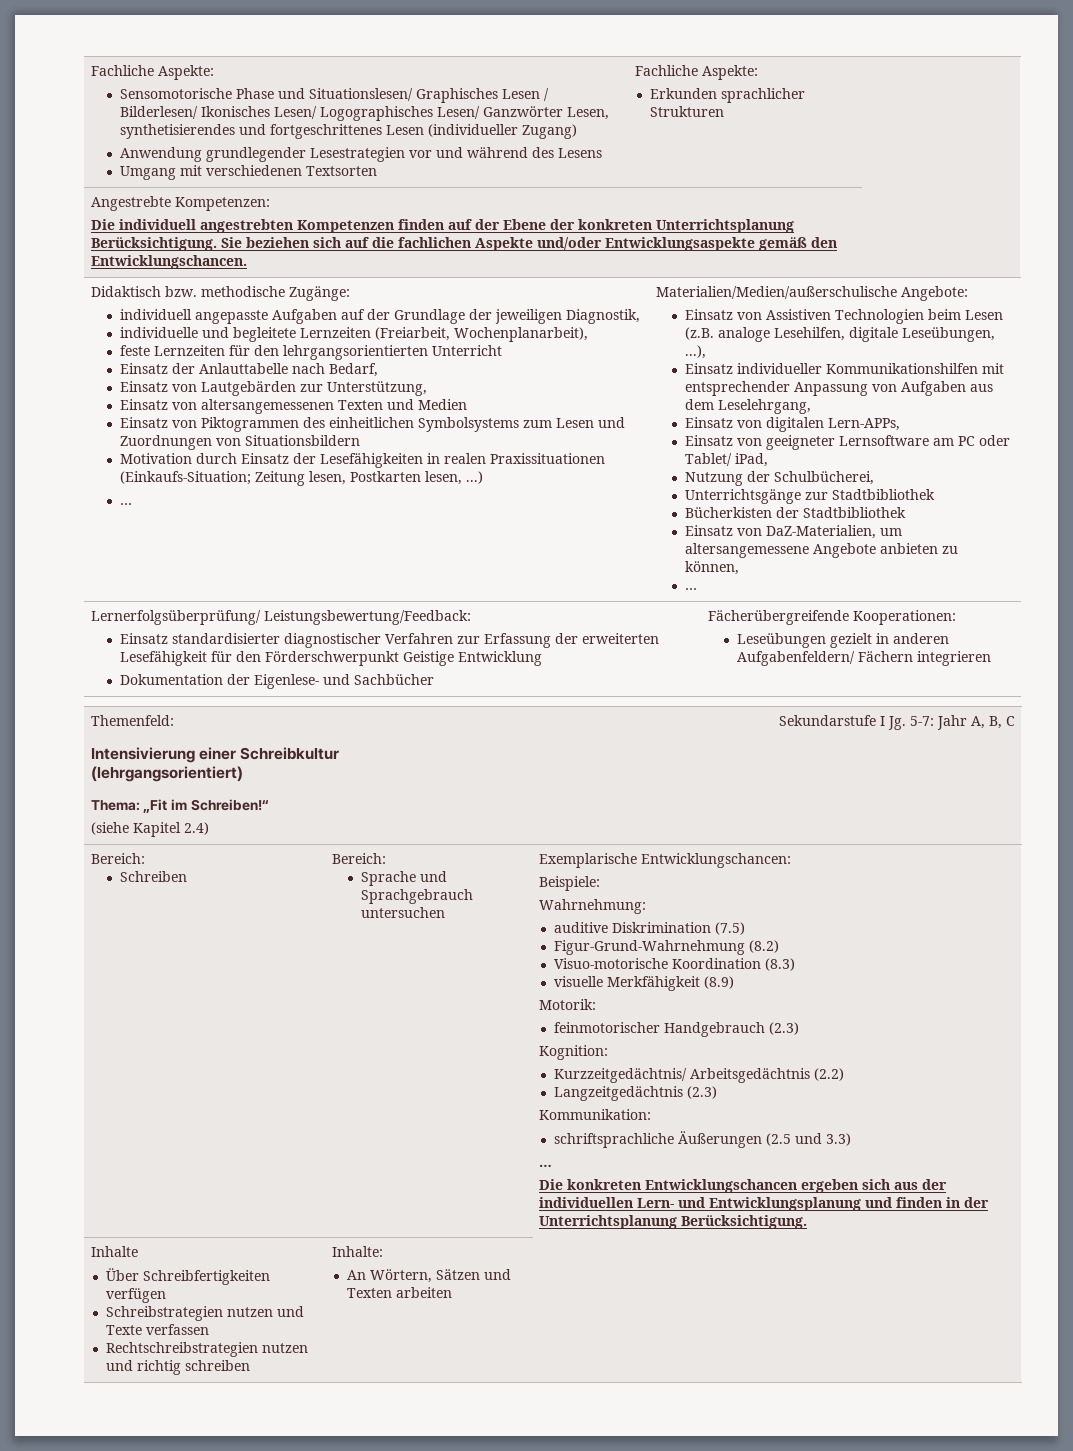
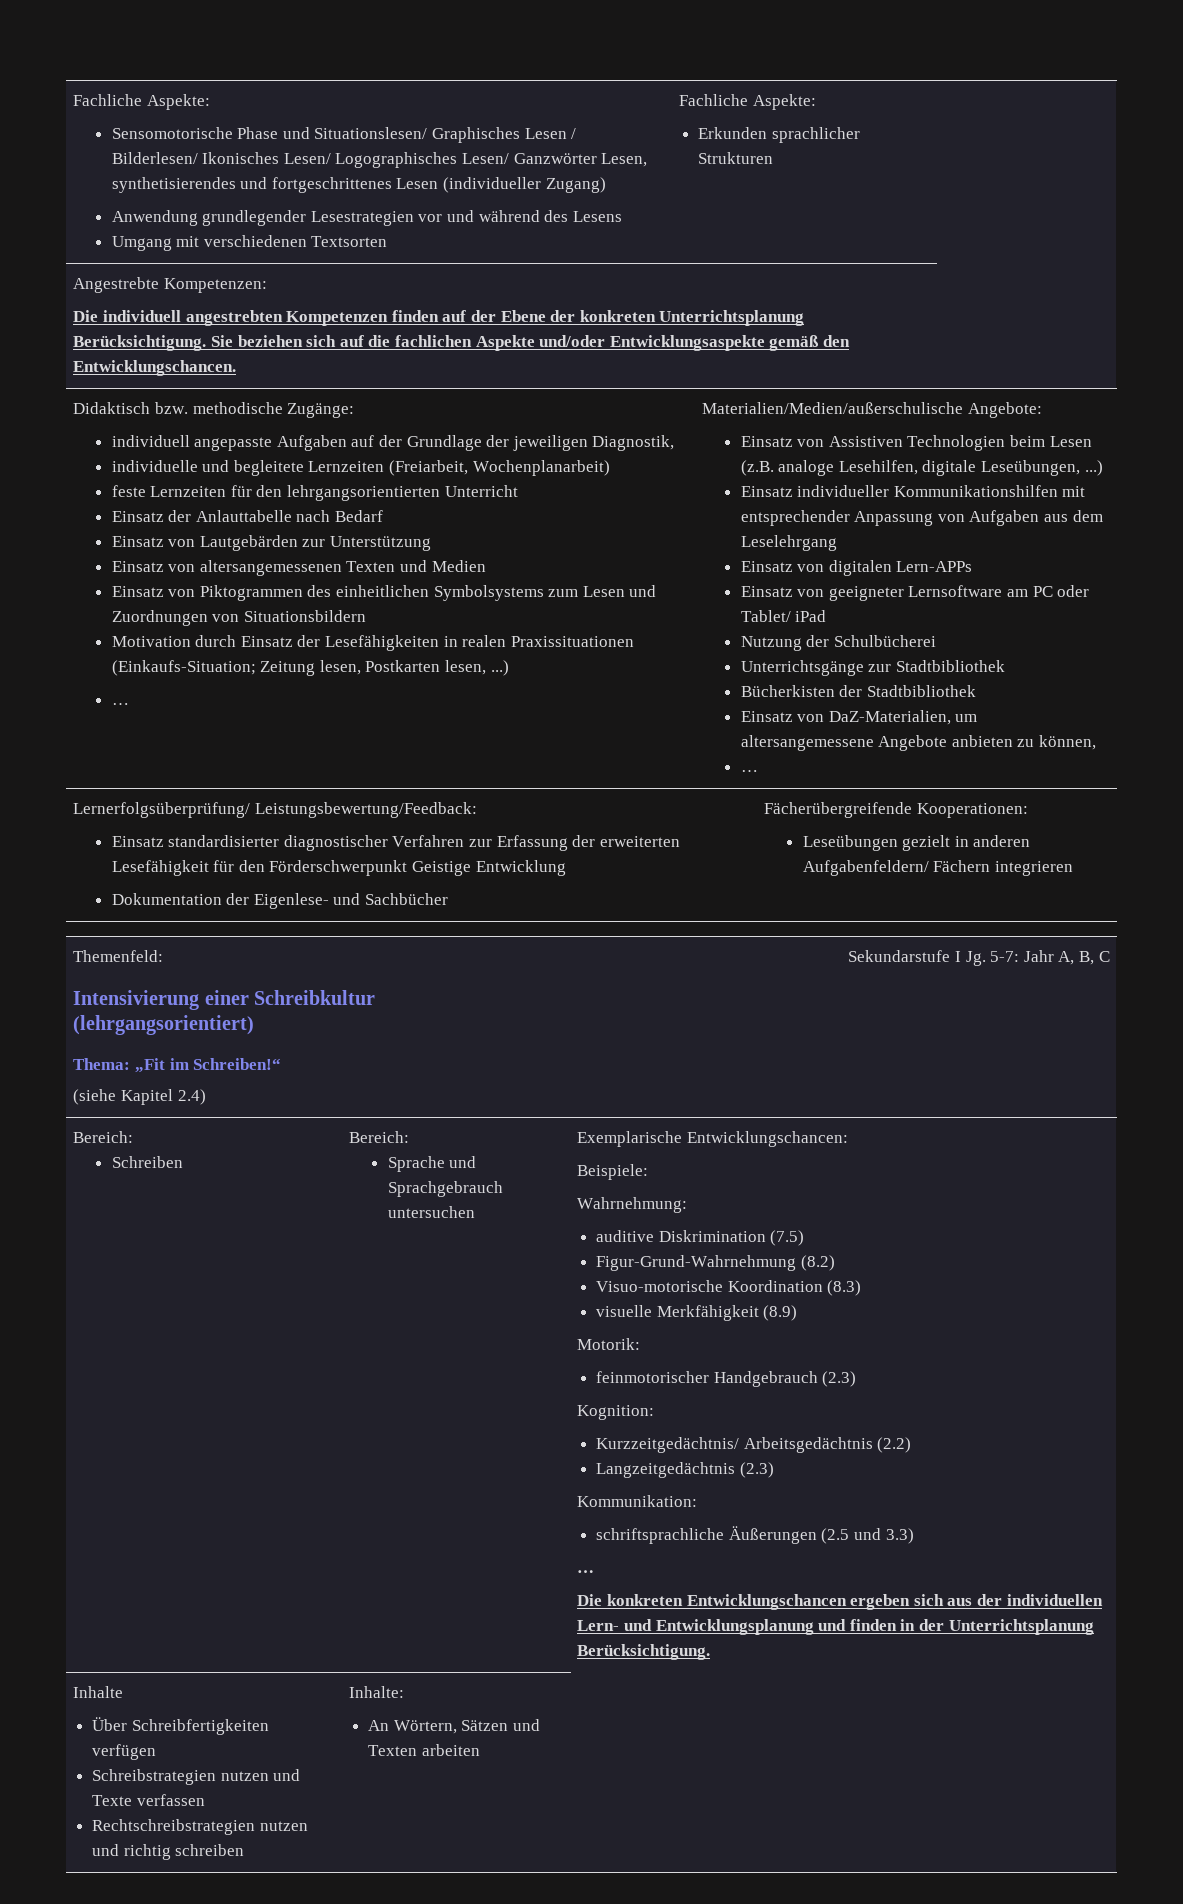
[454,327,589,342] Wochenplanarbeit), -> [472,460,610,476] Wochenplanarbeit)
[329,363,379,377] Bedarf, -> [335,510,384,522] Bedarf
[327,381,428,396] Unterstützung, -> [330,536,432,551] Unterstützung
[685,345,707,359] ...), -> [1084,460,1103,476] ...)
[718,399,812,414] Leselehrgang, -> [740,535,837,551] Leselehrgang
[828,418,901,431] Lern-APPs, -> [896,561,973,572] Lern-APPs
[735,453,769,467] iPad, -> [795,610,827,622] iPad
[774,471,875,485] Schulbücherei, -> [833,635,936,647] Schulbücherei

